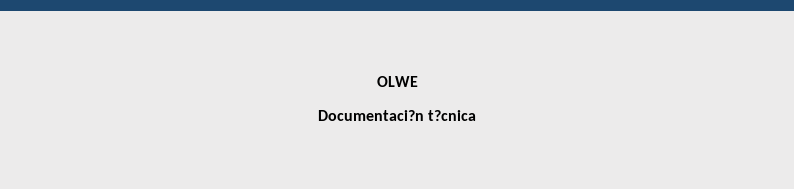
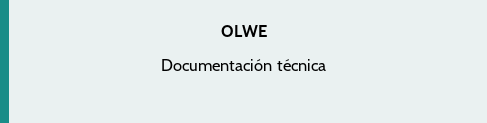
[317,110,477,121] Documentaci?n t?cnica -> [161,59,326,71] Documentación técnica

